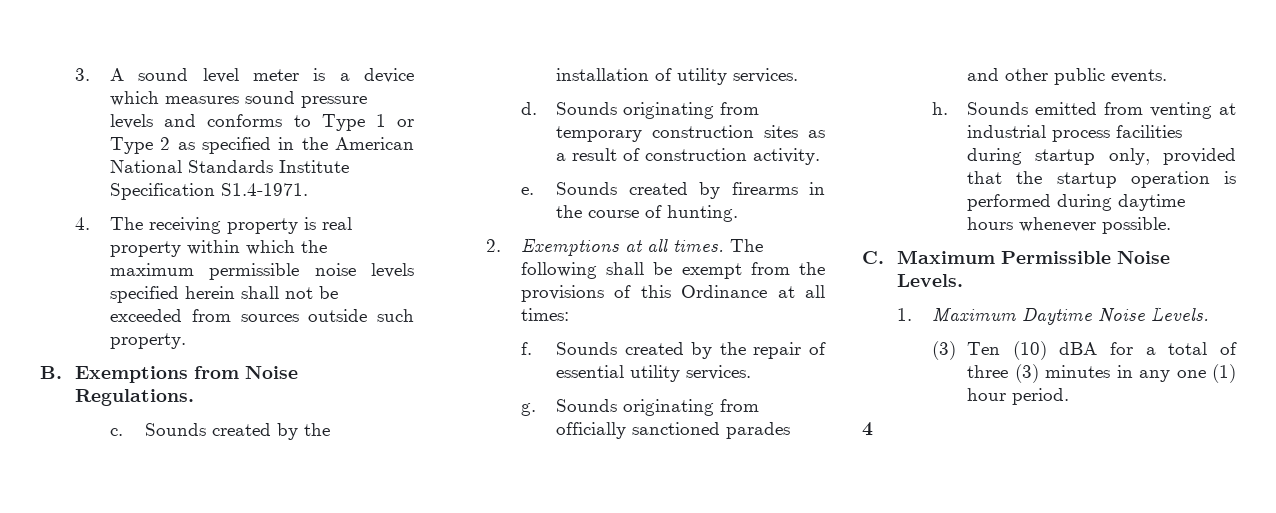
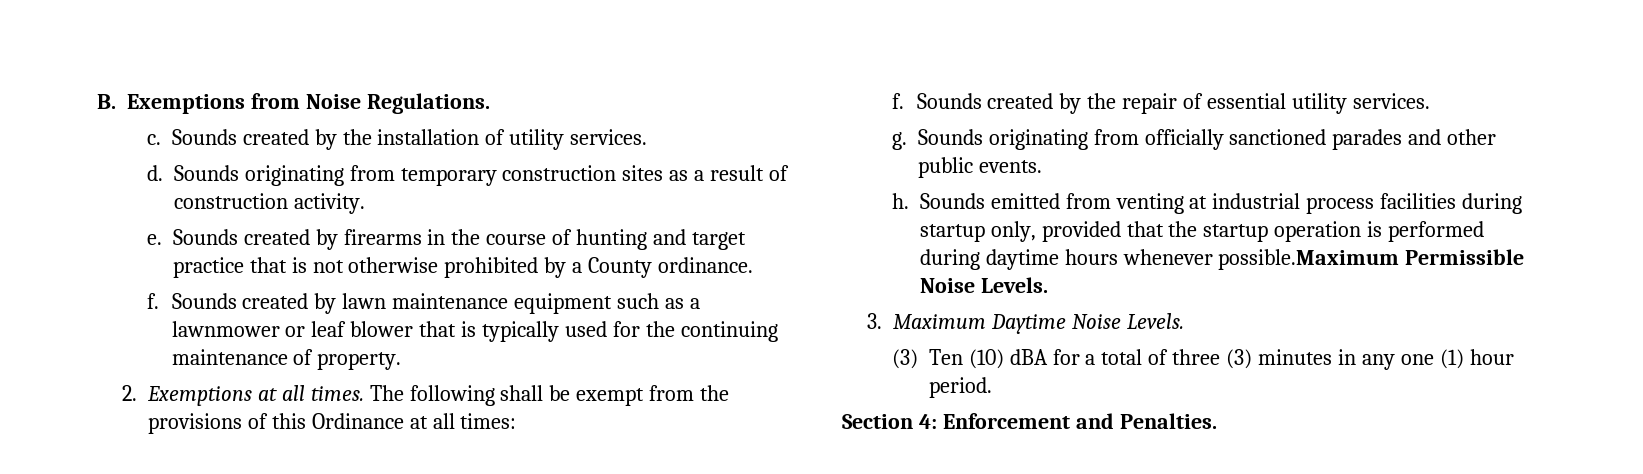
[75,68,415,83] [110,91,368,108] [110,114,414,131] [110,137,415,154] [110,160,350,173] [110,183,309,200] [75,217,353,234] [110,240,328,257] [110,263,414,280] [110,286,339,303] [110,309,414,322] [110,333,187,349] 3. A sound level meter is a device which measures sound pressure levels and conforms to Type 1 or Type 2 as specified in the American National Standards Institute Specification S1.4-1971. // 4. The receiving property is real property within which the maximum permissible noise levels specified herein shall not be exceeded from sources outside such property. // -> (97, 101) none
[667,205,739,222] hunting. -> [576,229,747,250] [172,257,754,278] [146,293,701,314] [171,321,778,342] [171,349,402,370] hunting and target practice that is not otherwise prohibited by a County ordinance. // f. Sounds created by lawn maintenance equipment such as a lawnmower or leaf blower that is typically used for the continuing maintenance of property.
[1102,217,1172,234] [862,250,996,264] possible. // C. Maximum -> [1218,249,1400,270] possible.Maximum
[897,308,913,321] 1. -> [866,313,882,329] 3.
[862,422,873,436] 4 -> [842,413,1217,429] Section 4: Enforcement and Penalties.

